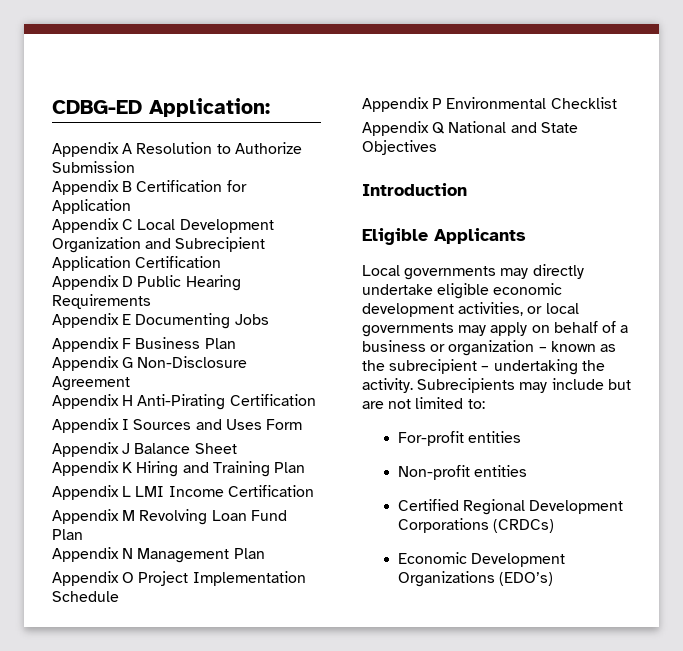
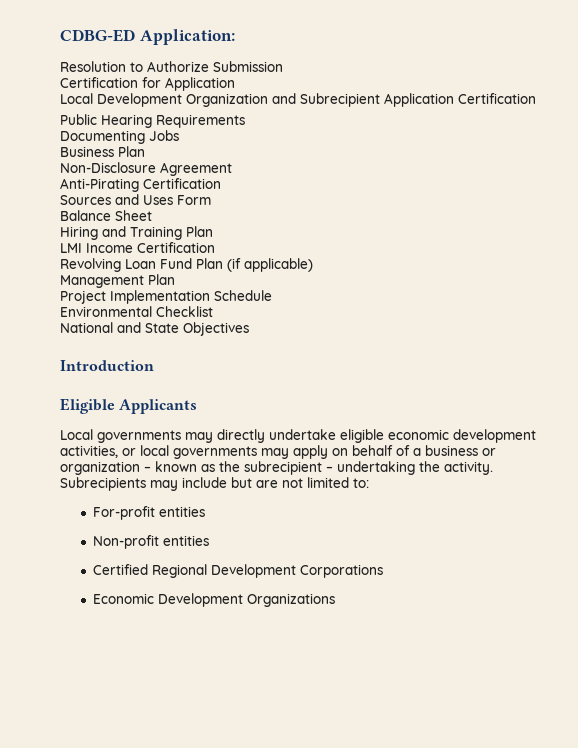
[52,142,133,157] Appendix A -> (235, 37) none
[52,180,133,195] Appendix B -> (283, 66) none
[52,218,134,233] Appendix C -> (235, 84) none
[52,275,134,290] Appendix D -> (536, 98) none
[52,313,132,328] Appendix E -> (245, 121) none
[52,337,132,352] Appendix F -> (179, 135) none
[52,356,134,371] Appendix G -> (145, 151) none
[52,394,134,409] Appendix H -> (232, 169) none
[52,418,130,433] Appendix I -> (221, 183) none
[52,442,131,457] Appendix J -> (211, 200) none
[52,461,133,476] Appendix K -> (152, 215) none
[52,485,132,500] Appendix L -> (213, 231) none
[52,509,136,524] Appendix M -> (215, 247) none
[52,547,134,562] // Appendix N -> [227,258,313,272] (if applicable) //
[52,571,135,586] Appendix O -> (175, 279) none
[362,97,443,112] Appendix P -> (272, 295) none
[362,121,446,136] Appendix Q -> (213, 311) none
[493,519,555,533] (CRDCs) -> (384, 571) none
[499,572,554,586] (EDO’s) -> (336, 600) none

